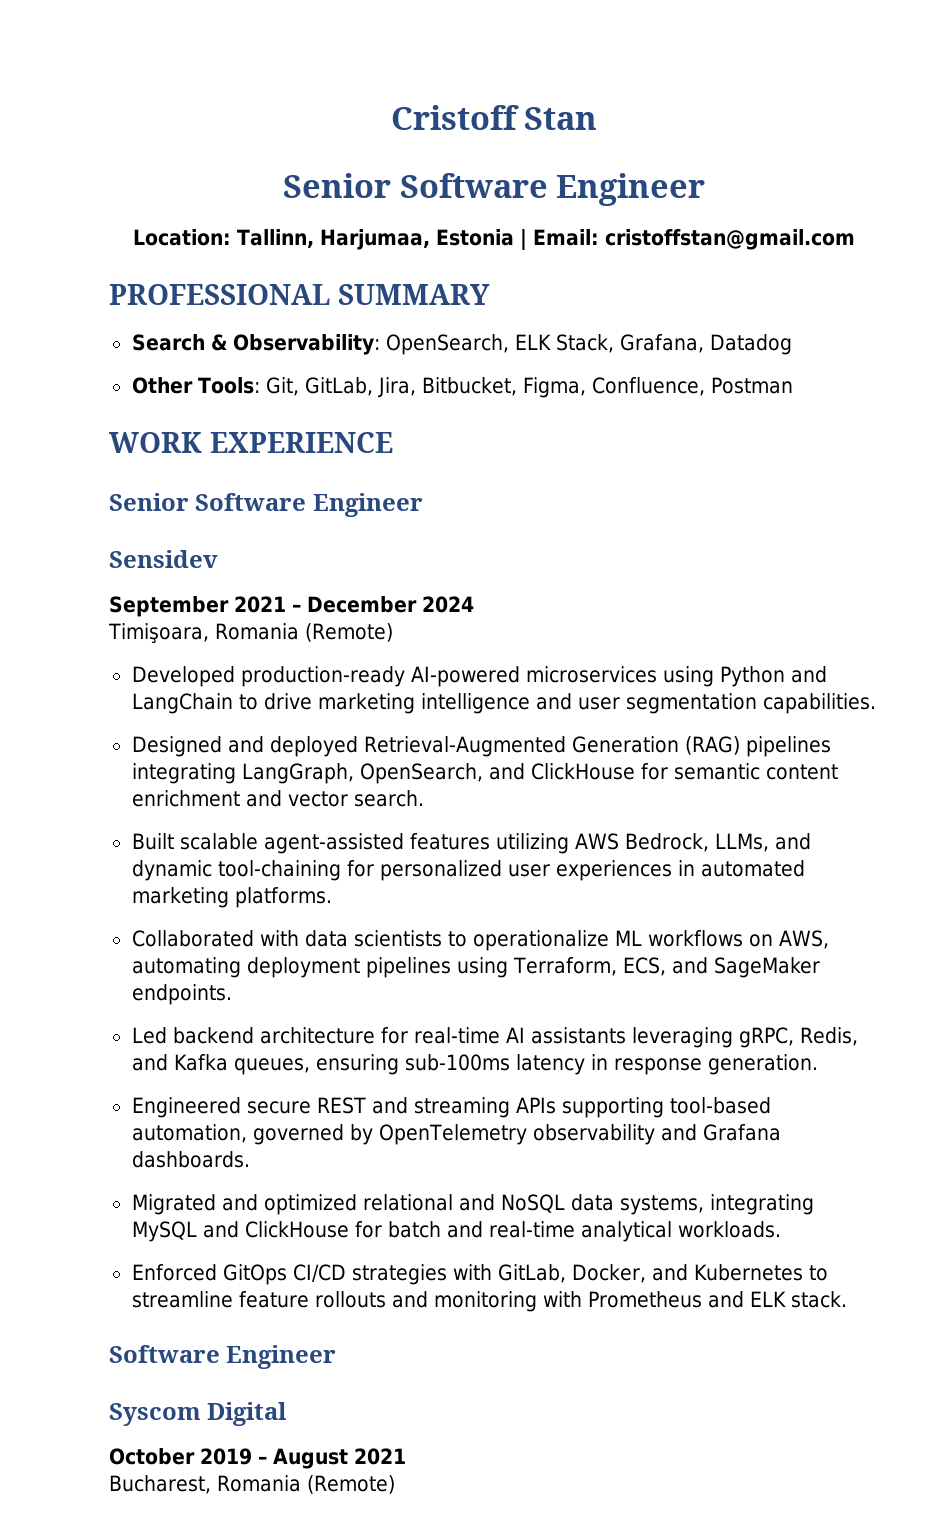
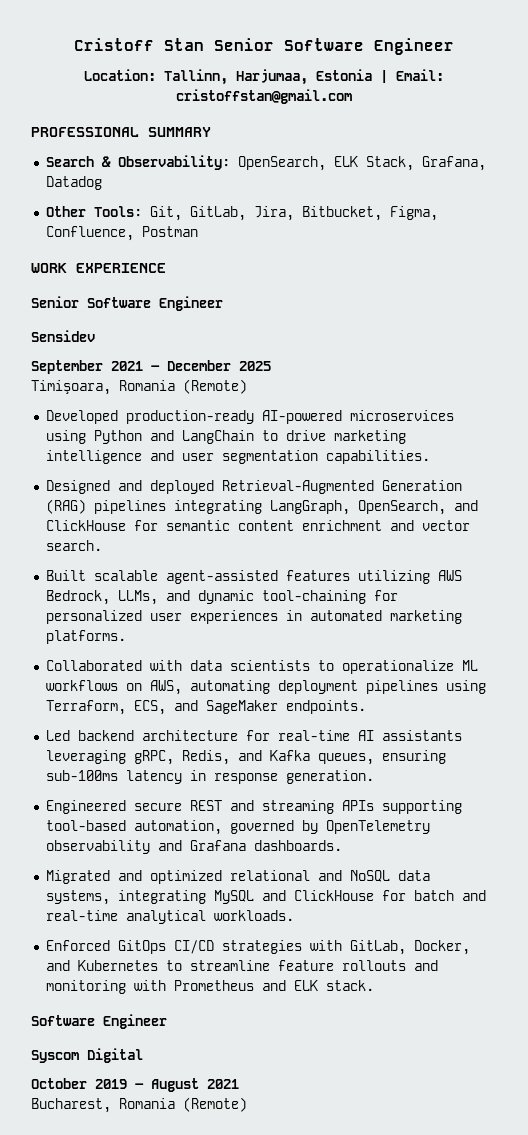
(598, 118) // -> (204, 44) none
[422,596,474,613] 2024 -> [239,361,271,371] 2025

